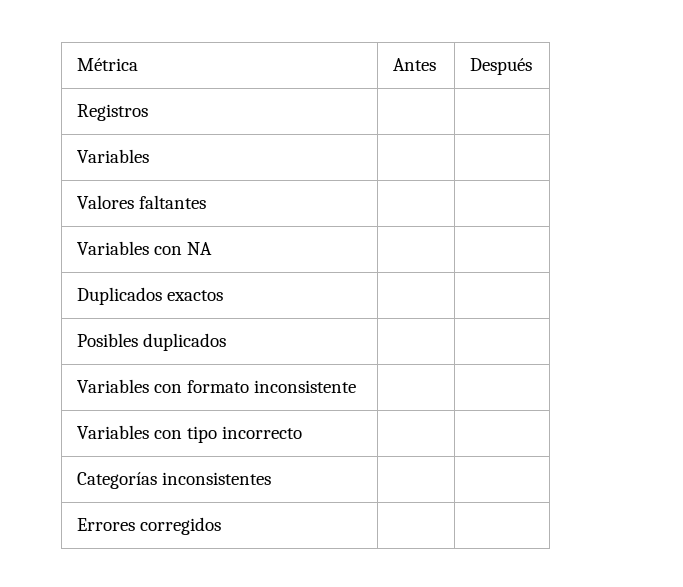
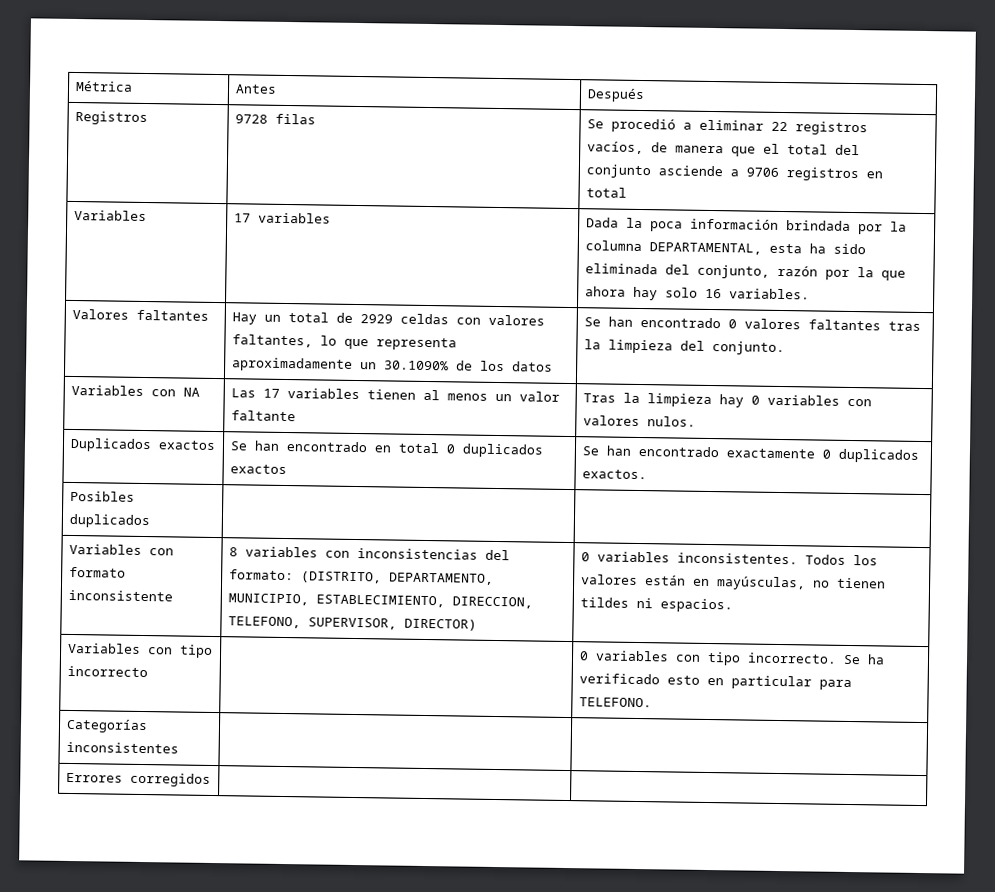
[77,149,150,163] [77,195,207,209] [77,241,213,255] [77,287,224,305] | // Variables | | // Valores faltantes | | // Variables con NA | | // Duplicados exactos | | -> [234,113,316,125] [586,118,868,136] [586,141,860,157] [585,164,883,182] [585,187,627,198] [73,209,147,222] [233,212,331,224] [585,217,907,235] [584,240,866,255] [584,263,906,281] [584,286,810,301] [71,308,209,321] [231,312,545,326] [231,334,457,351] [231,357,553,372] [583,316,921,331] [583,339,785,356] [70,384,200,397] [230,388,560,402] [230,410,296,422] [582,392,872,408] [582,415,696,427] [69,437,216,453] [229,440,544,458] [229,464,287,475] [581,445,919,463] [581,469,647,480] 9728 filas | Se procedió a eliminar 22 registros vacíos, de manera que el total del conjunto asciende a 9706 registros en total // Variables | 17 variables | Dada la poca información brindada por la columna DEPARTAMENTAL, esta ha sido eliminada del conjunto, razón por la que ahora hay solo 16 variables. // Valores faltantes | Hay un total de 2929 celdas con valores faltantes, lo que representa aproximadamente un 30.1090% de los datos | Se han encontrado 0 valores faltantes tras la limpieza del conjunto. // Variables con NA | Las 17 variables tienen al menos un valor faltante | Tras la limpieza hay 0 variables con valores nulos. // Duplicados exactos | Se han encontrado en total 0 duplicados exactos | Se han encontrado exactamente 0 duplicados exactos.
[77,425,303,443] | // Variables con tipo incorrecto | | -> [228,546,510,561] [228,569,494,585] [227,593,533,609] [227,616,477,631] [580,551,878,566] [580,574,886,591] [579,597,733,613] [67,642,213,658] [66,665,148,678] [578,650,885,666] [578,673,852,691] [578,697,652,708] 8 variables con inconsistencias del formato: (DISTRITO, DEPARTAMENTO, MUNICIPIO, ESTABLECIMIENTO, DIRECCION, TELEFONO, SUPERVISOR, DIRECTOR) | 0 variables inconsistentes. Todos los valores están en mayúsculas, no tienen tildes ni espacios. // Variables con tipo incorrecto | | 0 variables con tipo incorrecto. Se ha verificado esto en particular para TELEFONO.

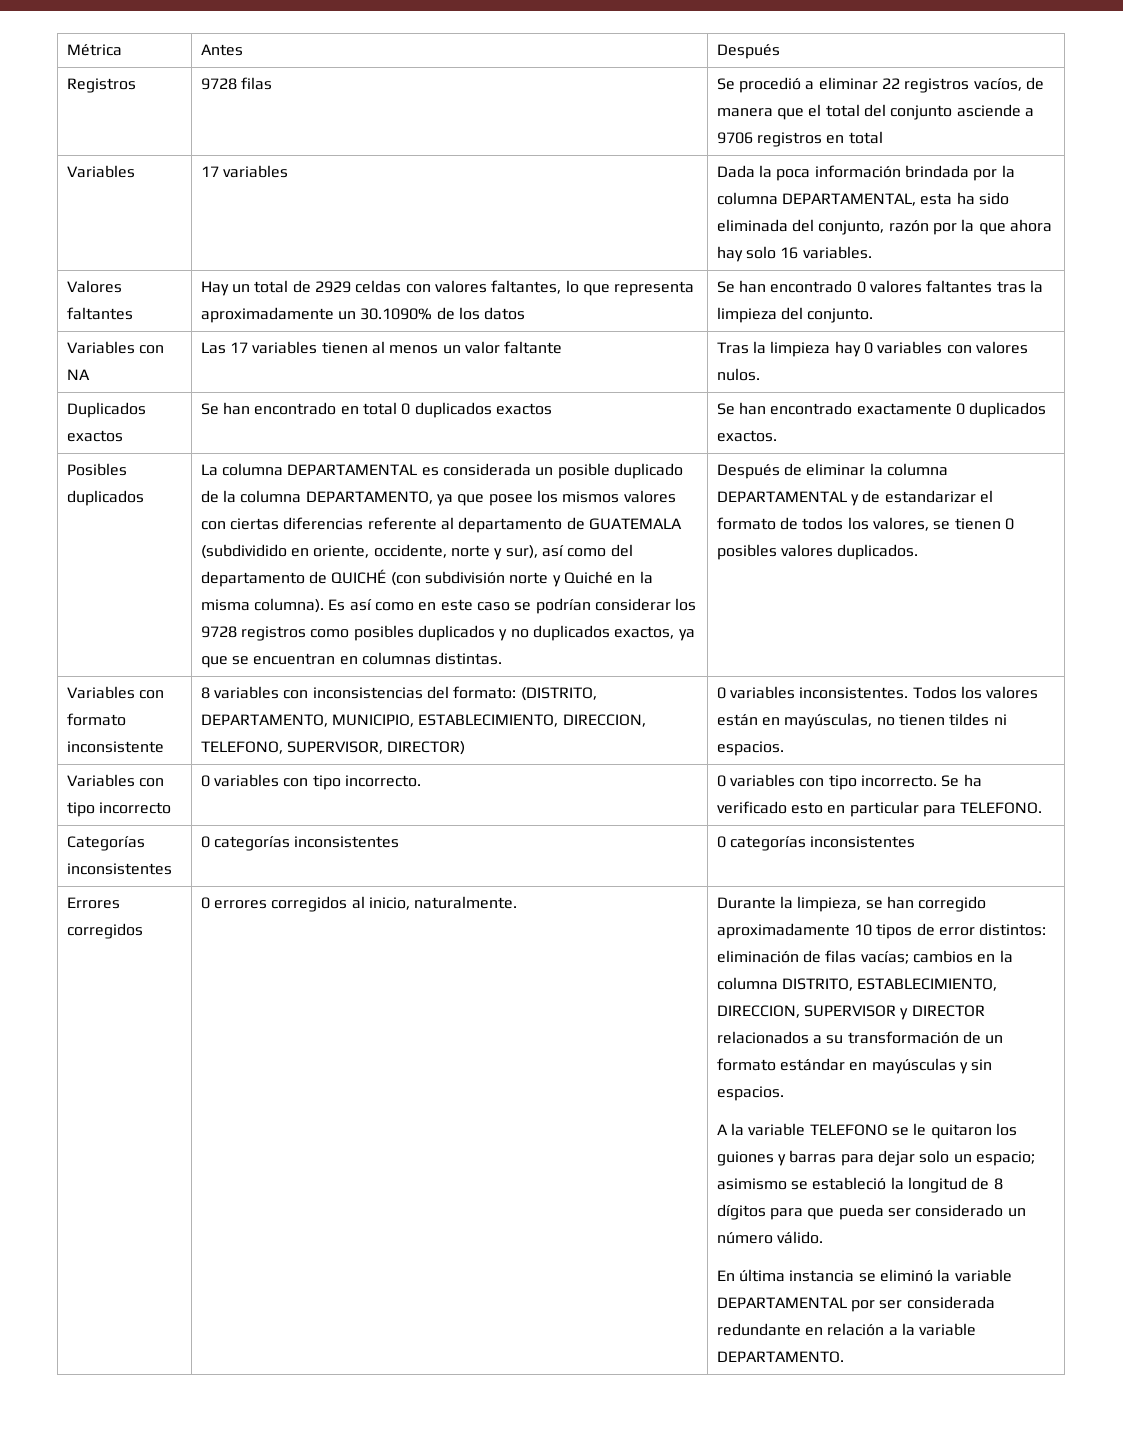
(150, 521) | -> [200,463,683,479] [200,490,676,506] [200,517,682,533] [200,544,633,560] [200,569,653,587] [200,598,697,614] [200,625,695,641] [200,652,503,668] [716,463,948,479] [716,490,993,506] [716,517,1014,531] [716,544,919,560] La columna DEPARTAMENTAL es considerada un posible duplicado de la columna DEPARTAMENTO, ya que posee los mismos valores con ciertas diferencias referente al departamento de GUATEMALA (subdividido en oriente, occidente, norte y sur), así como del departamento de QUICHÉ (con subdivisión norte y Quiché en la misma columna). Es así como en este caso se podrían considerar los 9728 registros como posibles duplicados y no duplicados exactos, ya que se encuentran en columnas distintas. | Después de eliminar la columna DEPARTAMENTAL y de estandarizar el formato de todos los valores, se tienen 0 posibles valores duplicados.
(148, 671) none -> [200,774,421,790] 0 variables con tipo incorrecto.
[65,772,211,787] | // Errores corregidos | | -> [200,836,400,851] [716,836,916,851] [66,897,120,909] [66,923,143,939] [200,896,518,912] [716,896,987,912] [716,923,1047,939] [716,950,1013,964] [716,977,998,991] [716,1005,985,1020] [716,1031,1004,1044] [716,1058,993,1074] [716,1086,784,1101] [716,1123,1017,1139] [716,1150,1035,1166] [716,1177,1003,1193] [716,1204,1026,1220] [716,1231,823,1244] [716,1269,1012,1282] [716,1296,995,1312] [716,1323,977,1336] [716,1351,844,1363] 0 categorías inconsistentes | 0 categorías inconsistentes // Errores corregidos | 0 errores corregidos al inicio, naturalmente. | Durante la limpieza, se han corregido aproximadamente 10 tipos de error distintos: eliminación de filas vacías; cambios en la columna DISTRITO, ESTABLECIMIENTO, DIRECCION, SUPERVISOR y DIRECTOR relacionados a su transformación de un formato estándar en mayúsculas y sin espacios. // A la variable TELEFONO se le quitaron los guiones y barras para dejar solo un espacio; asimismo se estableció la longitud de 8 dígitos para que pueda ser considerado un número válido. // En última instancia se eliminó la variable DEPARTAMENTAL por ser considerada redundante en relación a la variable DEPARTAMENTO.

